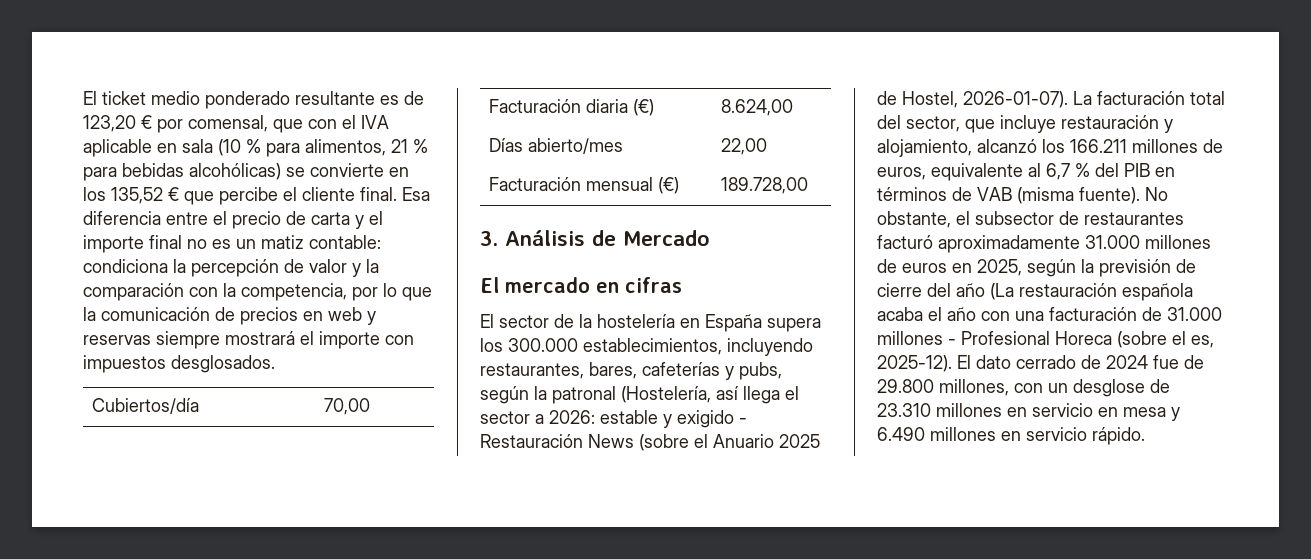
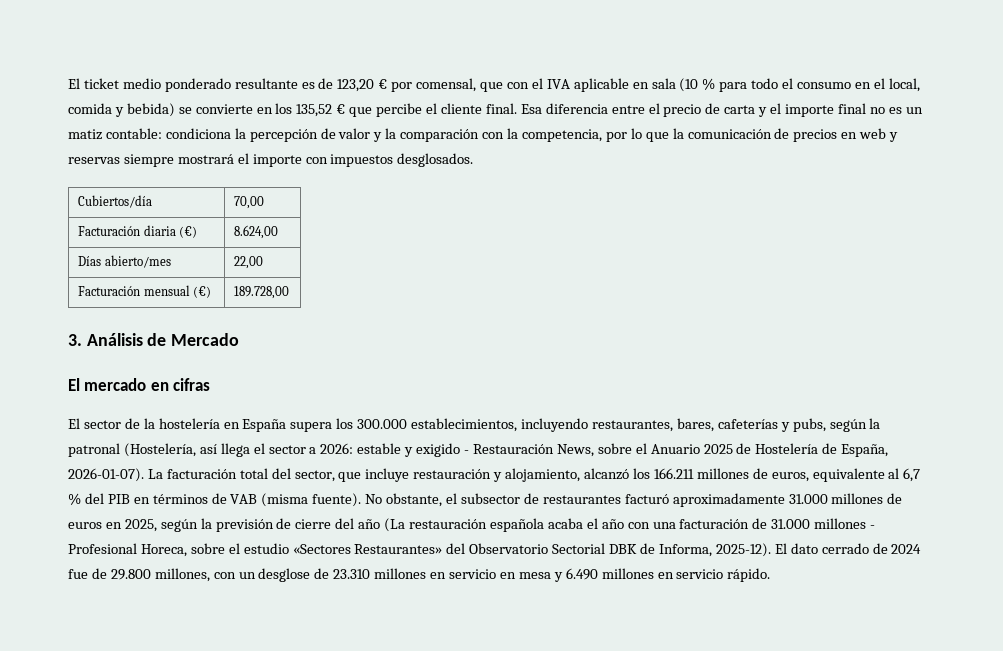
[305,139,428,156] [83,163,281,181] alimentos, 21 % para bebidas alcohólicas) -> [751,78,920,92] [68,103,175,117] todo el consumo en el local, comida y bebida)
[588,434,689,451] News (sobre -> [556,443,632,457] News, sobre
[902,91,958,108] Hostel, -> [755,443,889,457] Hostelería de España,
[1055,331,1214,348] Horeca (sobre el es, -> [140,543,712,557] Horeca, sobre el estudio «Sectores Restaurantes» del Observatorio Sectorial DBK de Informa,

